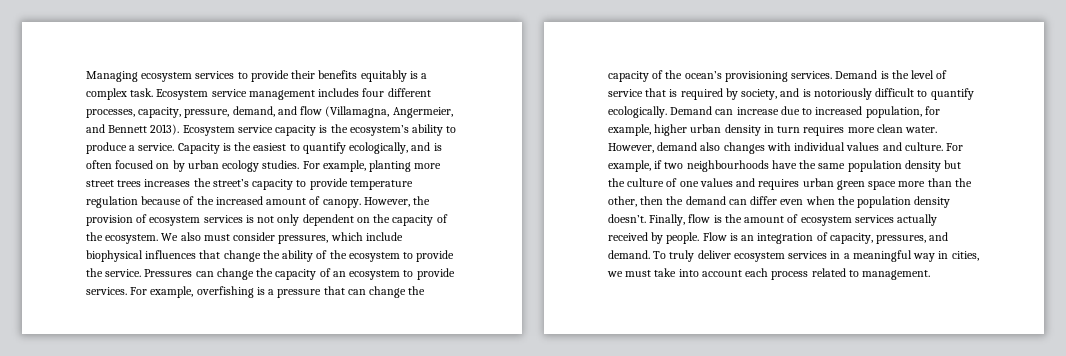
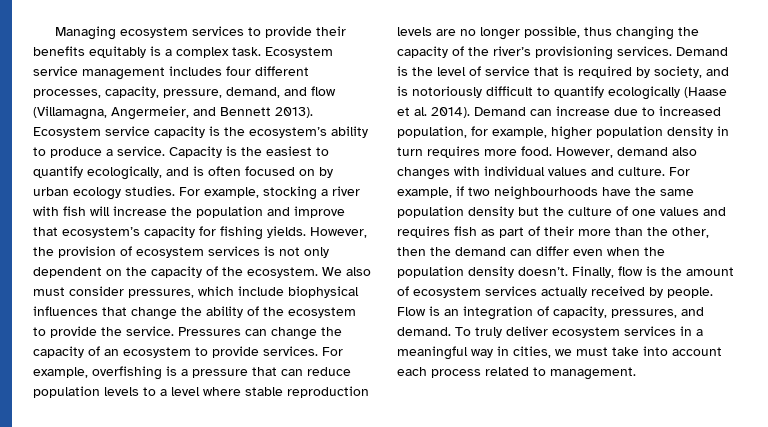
[369,160,442,172] [86,178,413,190] [86,196,361,208] planting more street trees increases the street’s capacity to provide temperature regulation because of the increased amount of canopy. -> [263,186,360,200] [33,206,345,218] [33,226,306,240] stocking a river with fish will increase the population and improve that ecosystem’s capacity for fishing yields.
[369,286,426,298] [608,70,722,82] change the capacity of the ocean’s -> [307,367,351,376] [33,386,369,398] [397,26,699,40] [397,46,531,58] reduce population levels to a level where stable reproduction levels are no longer possible, thus changing the capacity of the river’s
[608,106,667,118] ecologically. -> [608,86,727,100] [397,107,470,118] ecologically (Haase et al. 2014).
[690,124,722,133] urban -> [596,126,663,138] population
[876,124,938,133] clean water. -> [521,146,552,156] food.
[802,178,897,190] urban green space -> [454,226,574,238] fish as part of their

